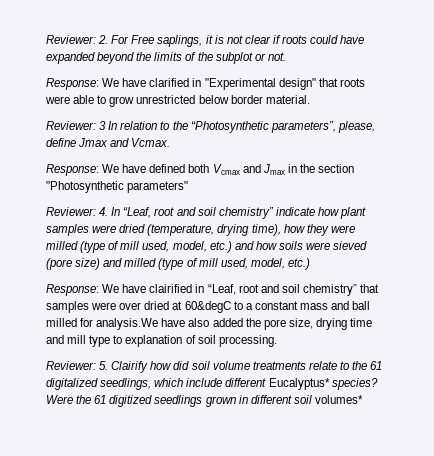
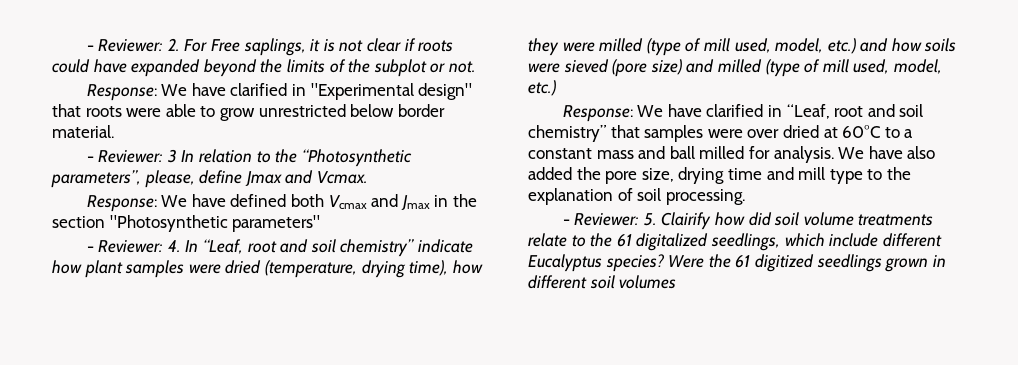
(46, 39) none -> [86,45,94,51] -
(310, 99) none -> [86,156,94,162] -
(189, 187) none -> [86,246,94,252] -
[149,284,193,293] clairified -> [706,104,764,117] clarified
[184,301,231,313] 60&degC -> [842,125,881,138] 60°C
[96,318,159,330] analysis.We -> [773,146,865,163] analysis. We
(123, 339) none -> [886,167,911,180] the
(277, 341) none -> [562,219,570,225] -
[268,378,330,390] Eucalyptus* -> [528,254,602,272] Eucalyptus
[314,395,363,404] volumes* -> [619,275,677,289] volumes

